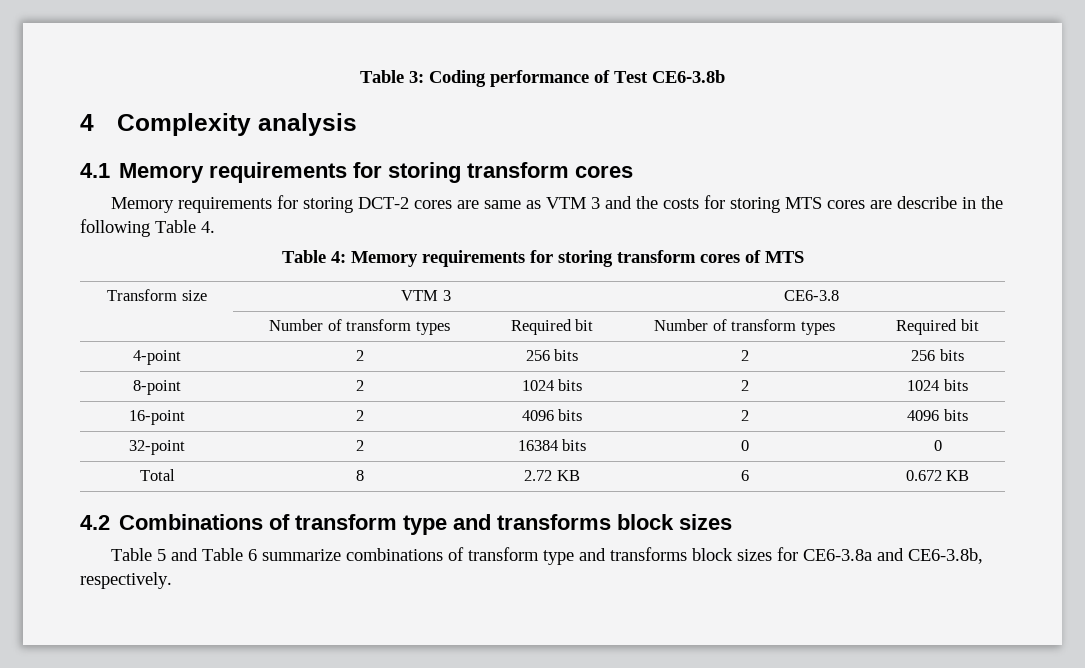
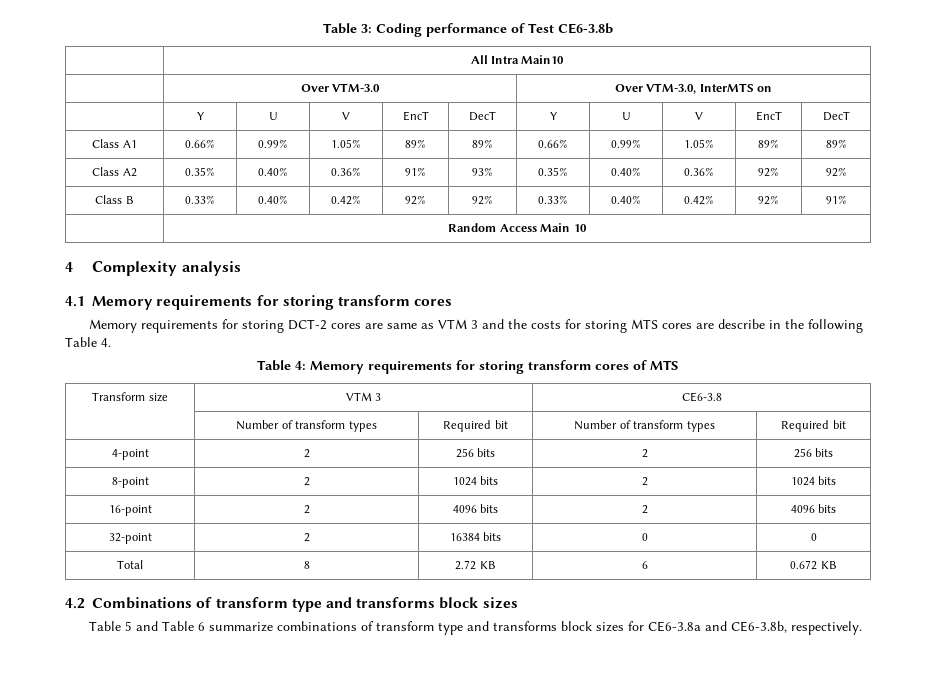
(725, 76) none -> [470,55,565,64] [300,83,381,92] [614,83,773,94] [196,112,205,120] [268,112,278,120] [342,112,350,120] [402,111,429,121] [469,111,496,121] [549,112,558,120] [621,112,631,120] [695,112,703,120] [755,111,782,121] [822,111,850,121] [92,139,137,148] [185,139,215,148] [258,139,288,148] [331,139,361,148] [405,139,426,148] [472,139,493,148] [538,139,568,148] [611,139,641,148] [684,139,714,148] [758,139,779,148] [825,139,847,148] [92,167,137,177] [185,167,215,176] [258,167,288,176] [331,167,361,176] [405,167,426,176] [472,167,493,176] [538,167,568,176] [611,167,641,176] [684,167,714,176] [758,167,779,177] [825,167,847,177] [95,195,134,204] [185,195,215,204] [258,195,288,204] [331,195,361,205] [405,195,426,205] [472,195,493,205] [538,195,568,204] [611,195,641,204] [684,195,714,205] [758,195,779,205] [825,195,847,204] [448,223,587,232] // | All Intra Main10 // | Over VTM-3.0 | Over VTM-3.0, InterMTS on // | Y | U | V | EncT | DecT | Y | U | V | EncT | DecT // Class A1 | 0.66% | 0.99% | 1.05% | 89% | 89% | 0.66% | 0.99% | 1.05% | 89% | 89% // Class A2 | 0.35% | 0.40% | 0.36% | 91% | 93% | 0.35% | 0.40% | 0.36% | 92% | 92% // Class B | 0.33% | 0.40% | 0.42% | 92% | 92% | 0.33% | 0.40% | 0.42% | 92% | 91% // | Random Access Main 10

